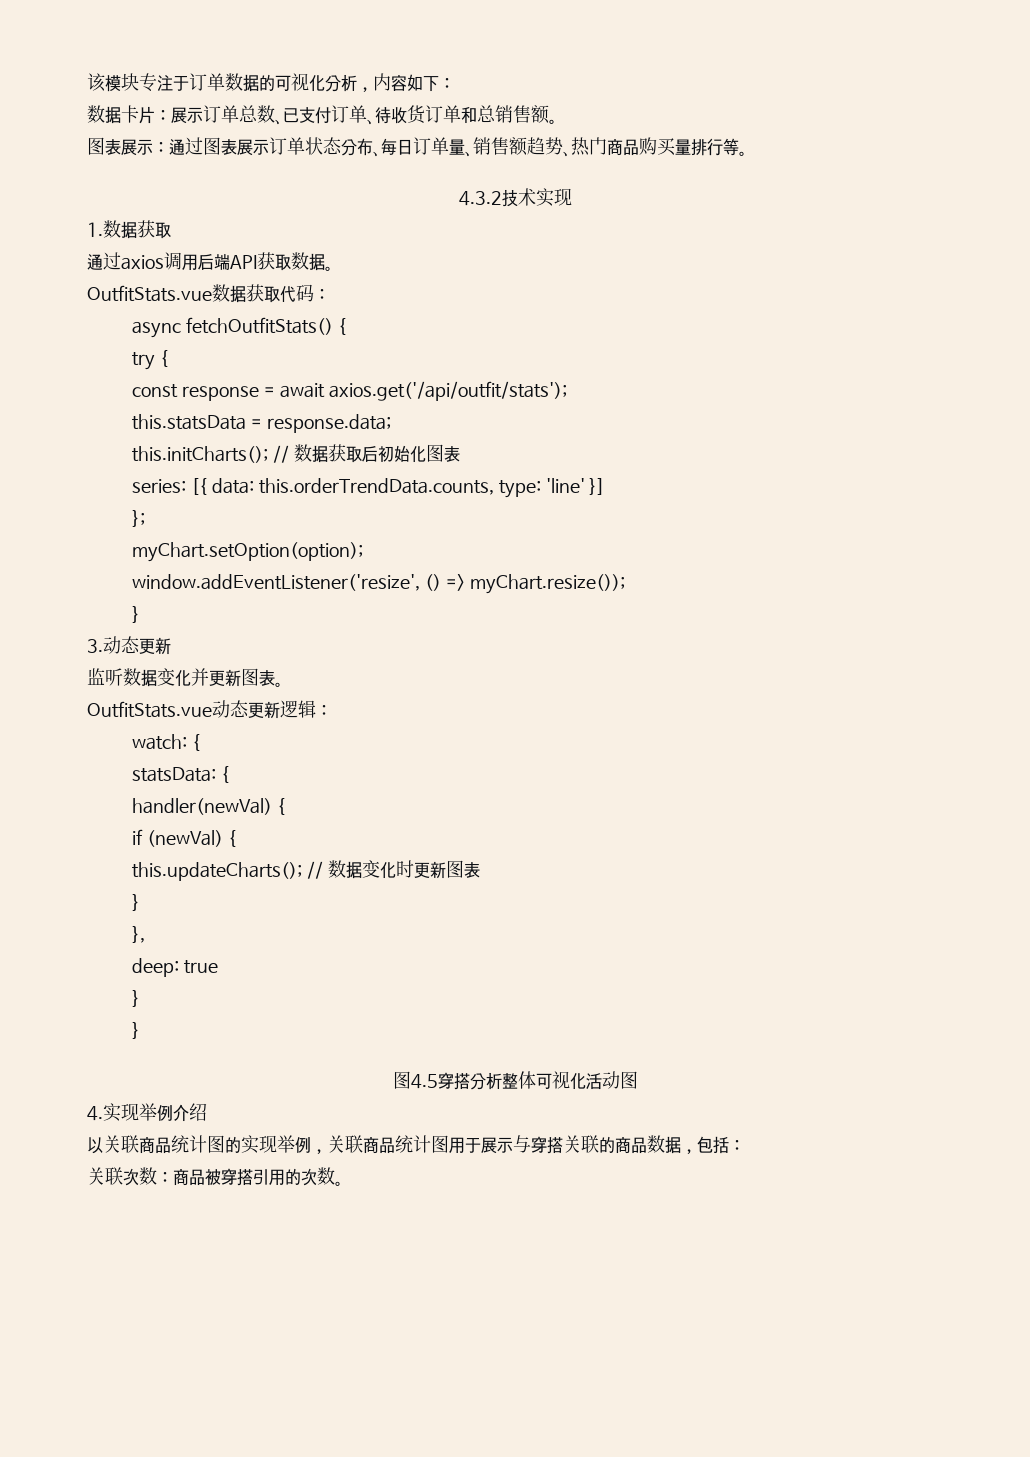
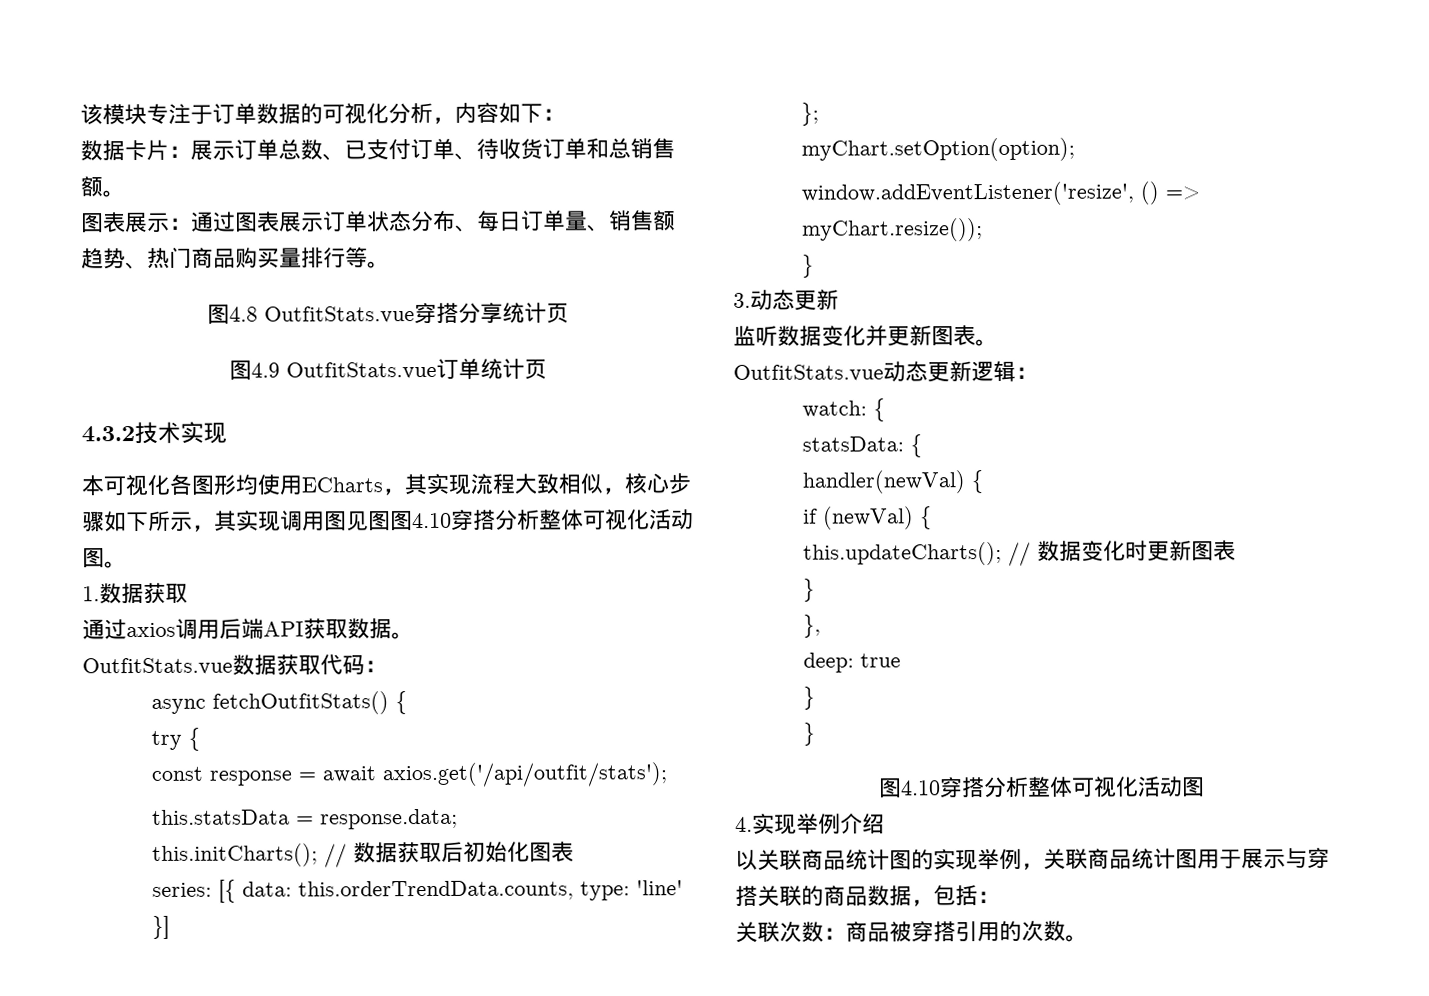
[458,188,572,207] 4.3.2技术实现 -> [207,302,569,324] [229,358,547,380] [81,421,227,445] [81,473,691,497] [82,509,694,533] [82,547,127,569] 图4.8 OutfitStats.vue穿搭分享统计页 // 图4.9 OutfitStats.vue订单统计页 // 4.3.2技术实现 // 本可视化各图形均使用ECharts，其实现流程大致相似，核心步骤如下所示，其实现调用图见图图4.10穿搭分析整体可视化活动图。
[410,1074,438,1089] 4.5 -> [900,780,941,796] 4.10

